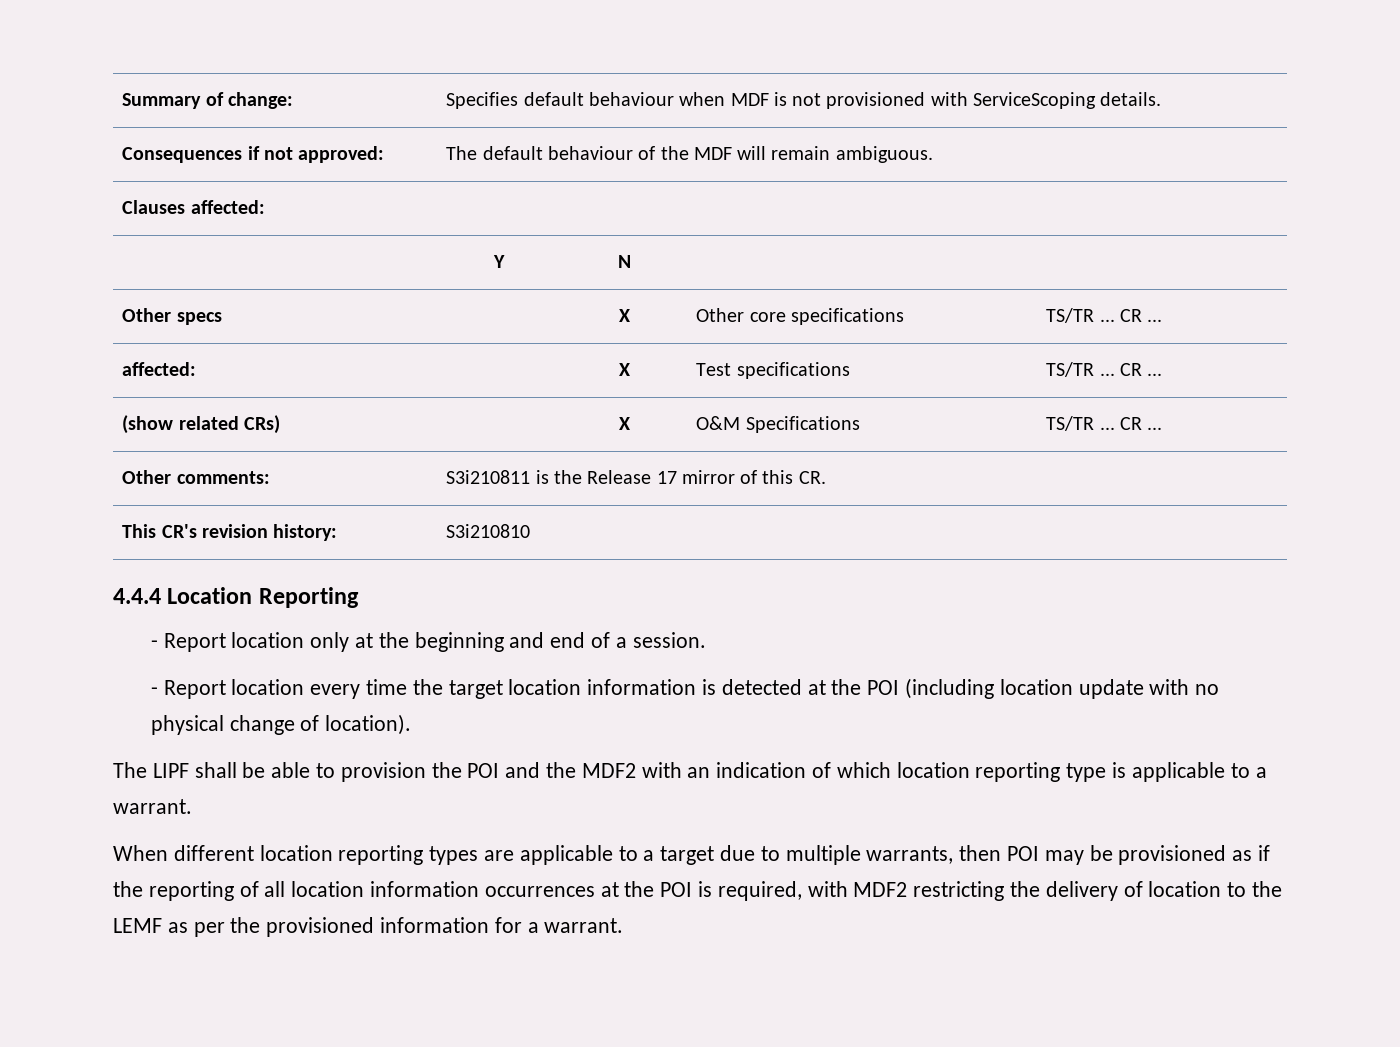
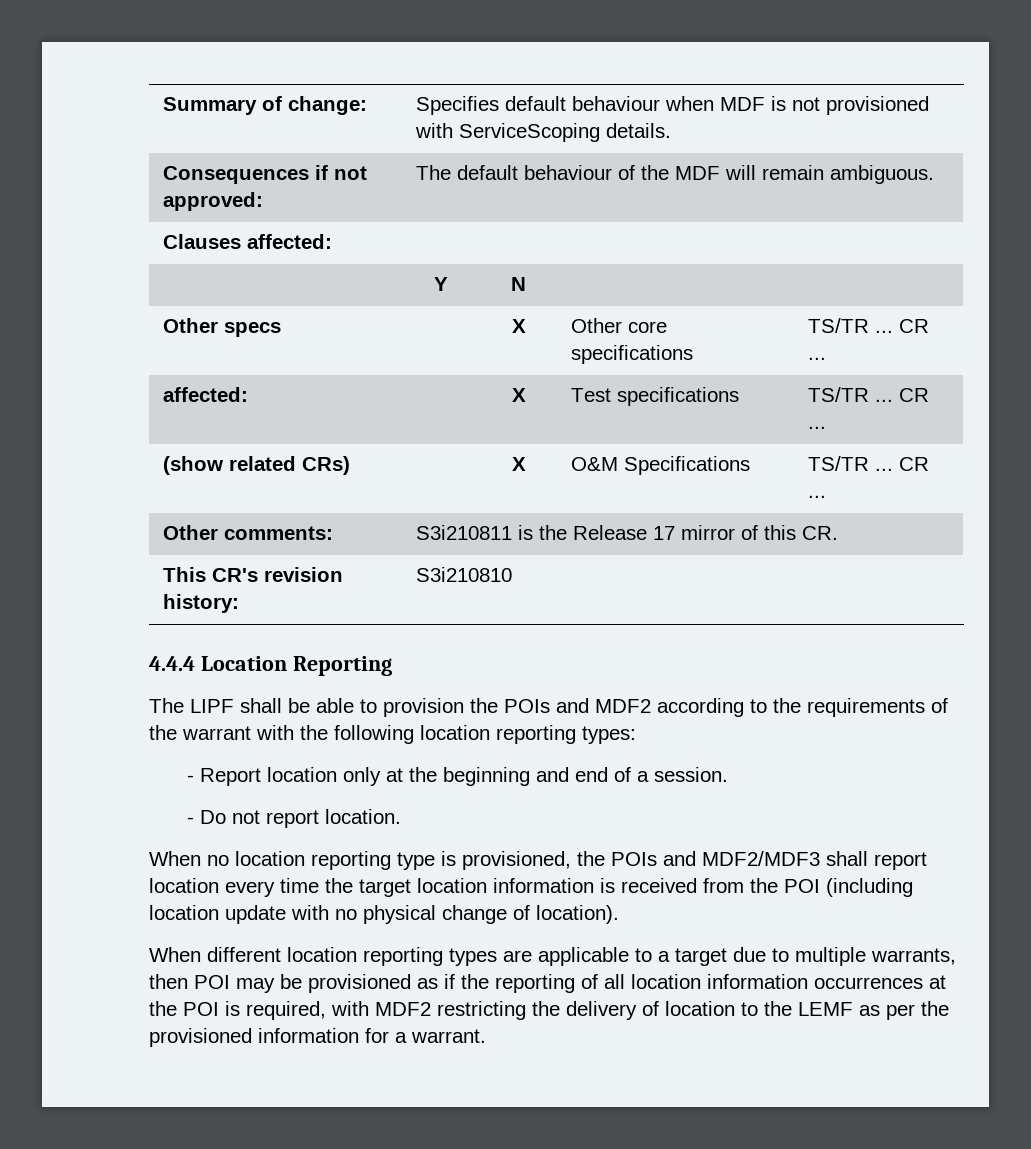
(359, 597) none -> [149,698,948,717] [149,725,636,744] // The LIPF shall be able to provision the POIs and MDF2 according to the requirements of the warrant with the following location reporting types:
[163,680,226,699] Report -> [200,809,402,828] [149,851,927,870] Do not report location. // When no location reporting type is provisioned, the POIs and MDF2/MDF3 shall report
[721,679,826,695] detected at -> [621,878,744,893] received from
[113,762,1267,782] [113,799,192,814] // The LIPF shall be able to provision the POI and the MDF2 with an indication of which location reporting type is applicable to a warrant. -> (619, 914) none

